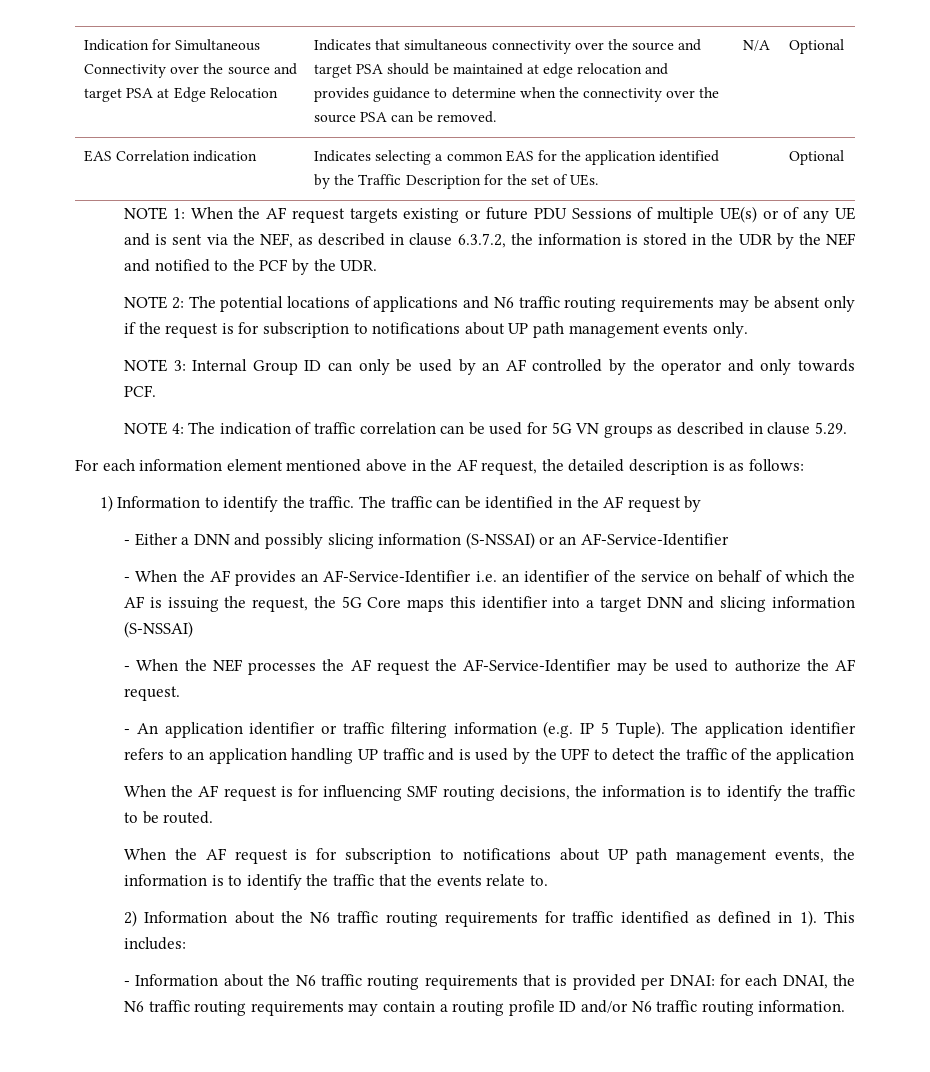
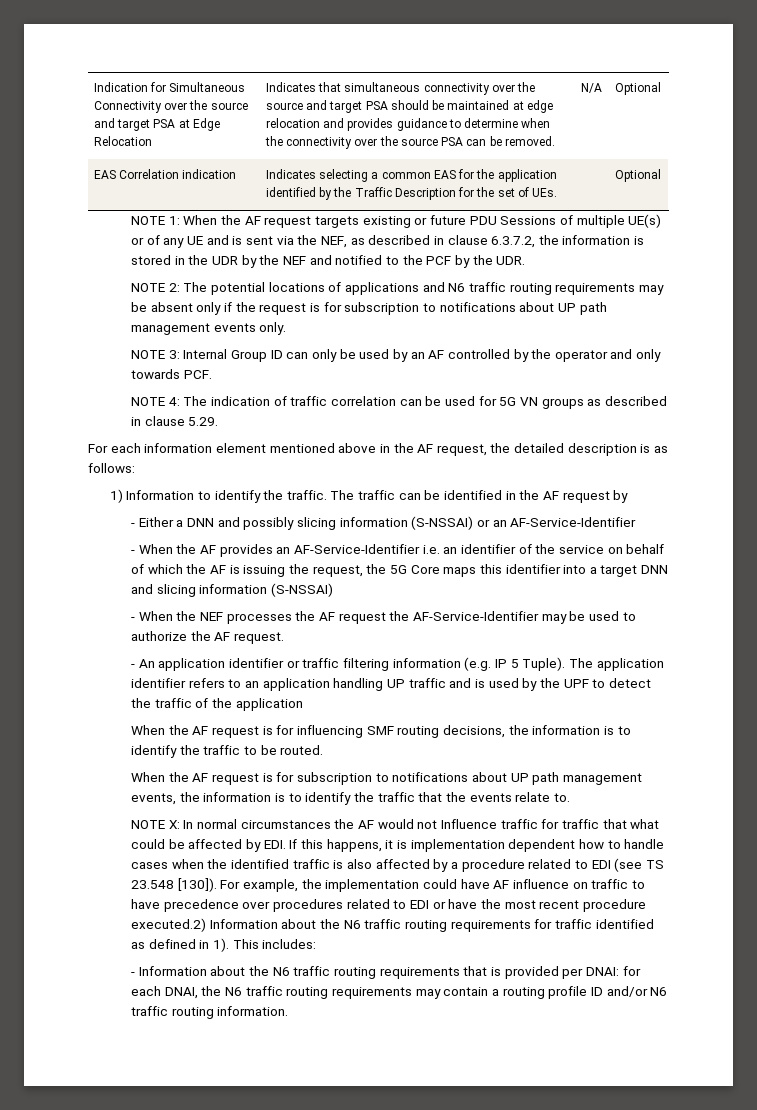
[124,910,138,927] 2) -> [131,819,660,829] [131,839,665,852] [131,858,664,872] [131,878,645,892] [131,899,646,912] [131,918,207,932] NOTE X: In normal circumstances the AF would not Influence traffic for traffic that what could be affected by EDI. If this happens, it is implementation dependent how to handle cases when the identified traffic is also affected by a procedure related to EDI (see TS 23.548 [130]). For example, the implementation could have AF influence on traffic to have precedence over procedures related to EDI or have the most recent procedure executed.2)

